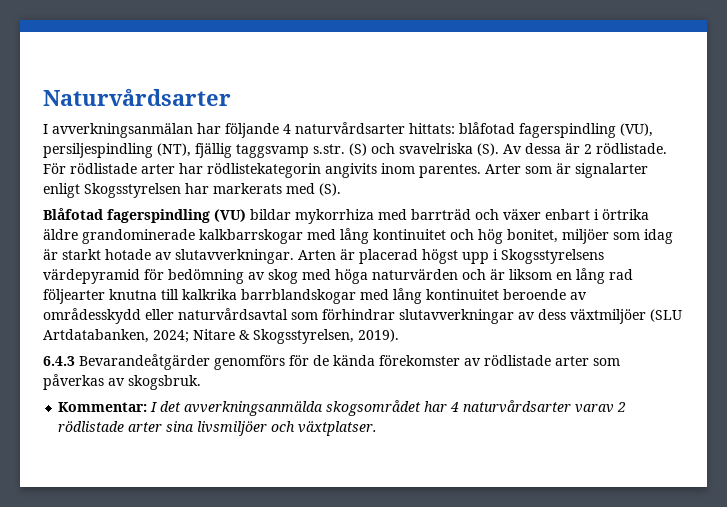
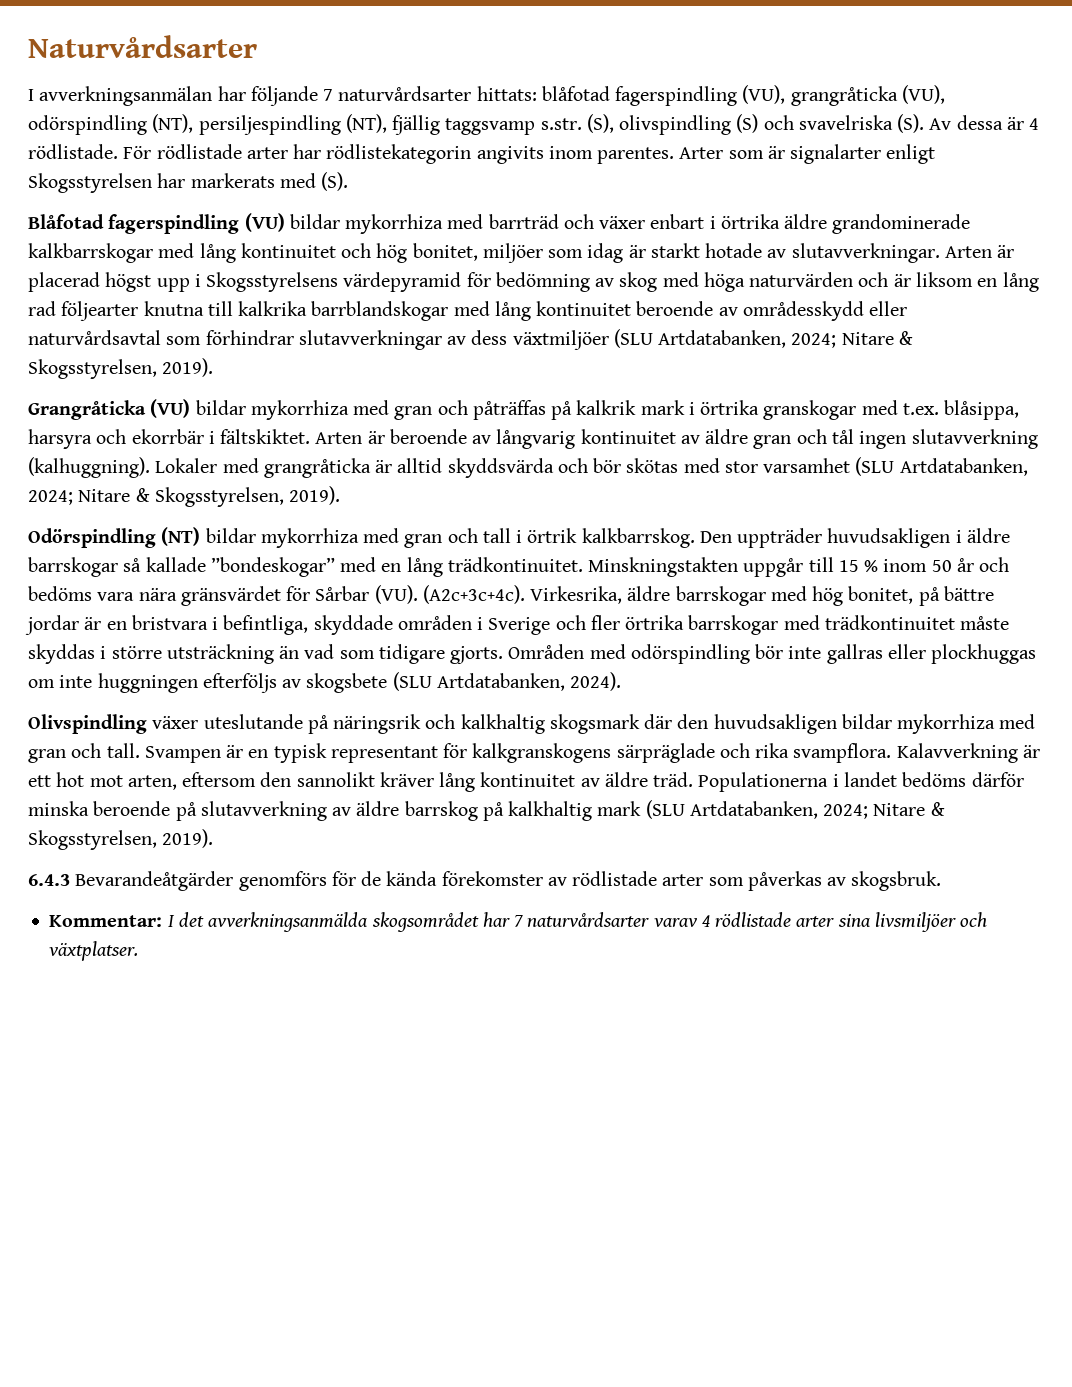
[283,124,291,134] 4 -> [323,89,334,101] 7
(653, 130) none -> [790,85,945,106] [28,114,194,135] grangråticka (VU), odörspindling (NT),
(345, 149) none -> [586,114,732,135] (S), olivspindling
[584,144,592,154] 2 -> [1029,118,1040,130] 4
(399, 335) none -> [28,399,1020,420] [28,429,1038,449] [28,457,1028,478] [28,486,341,507] [28,527,1010,548] [28,557,1010,577] [28,585,994,606] [25,615,1010,635] [28,644,1037,664] [28,672,622,693] [28,714,1036,734] [28,743,1040,763] [28,772,1024,792] [28,800,945,821] [28,829,214,850] // Grangråticka (VU) bildar mykorrhiza med gran och påträffas på kalkrik mark i örtrika granskogar med t.ex. blåsippa, harsyra och ekorrbär i fältskiktet. Arten är beroende av långvarig kontinuitet av äldre gran och tål ingen slutavverkning (kalhuggning). Lokaler med grangråticka är alltid skyddsvärda och bör skötas med stor varsamhet (SLU Artdatabanken, 2024; Nitare & Skogsstyrelsen, 2019). // Odörspindling (NT) bildar mykorrhiza med gran och tall i örtrik kalkbarrskog. Den uppträder huvudsakligen i äldre barrskogar så kallade ”bondeskogar” med en lång trädkontinuitet. Minskningstakten uppgår till 15 % inom 50 år och bedöms vara nära gränsvärdet för Sårbar (VU). (A2c+3c+4c). Virkesrika, äldre barrskogar med hög bonitet, på bättre jordar är en bristvara i befintliga, skyddade områden i Sverige och fler örtrika barrskogar med trädkontinuitet måste skyddas i större utsträckning än vad som tidigare gjorts. Områden med odörspindling bör inte gallras eller plockhuggas om inte huggningen efterföljs av skogsbete (SLU Artdatabanken, 2024). // Olivspindling växer uteslutande på näringsrik och kalkhaltig skogsmark där den huvudsakligen bildar mykorrhiza med gran och tall. Svampen är en typisk representant för kalkgranskogens särpräglade och rika svampflora. Kalavverkning är ett hot mot arten, eftersom den sannolikt kräver lång kontinuitet av äldre träd. Populationerna i landet bedöms därför minska beroende på slutavverkning av äldre barrskog på kalkhaltig mark (SLU Artdatabanken, 2024; Nitare & Skogsstyrelsen, 2019).
[450,402,460,412] 4 -> [514,915,524,927] 7
[617,402,627,412] 2 -> [701,915,710,927] 4

